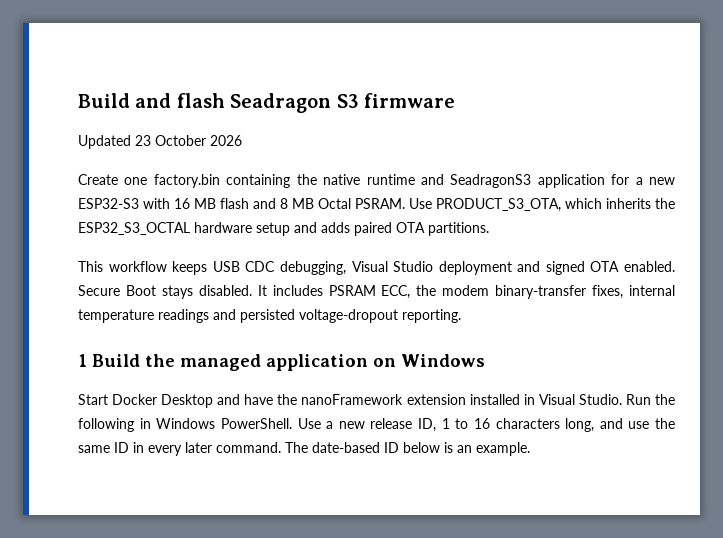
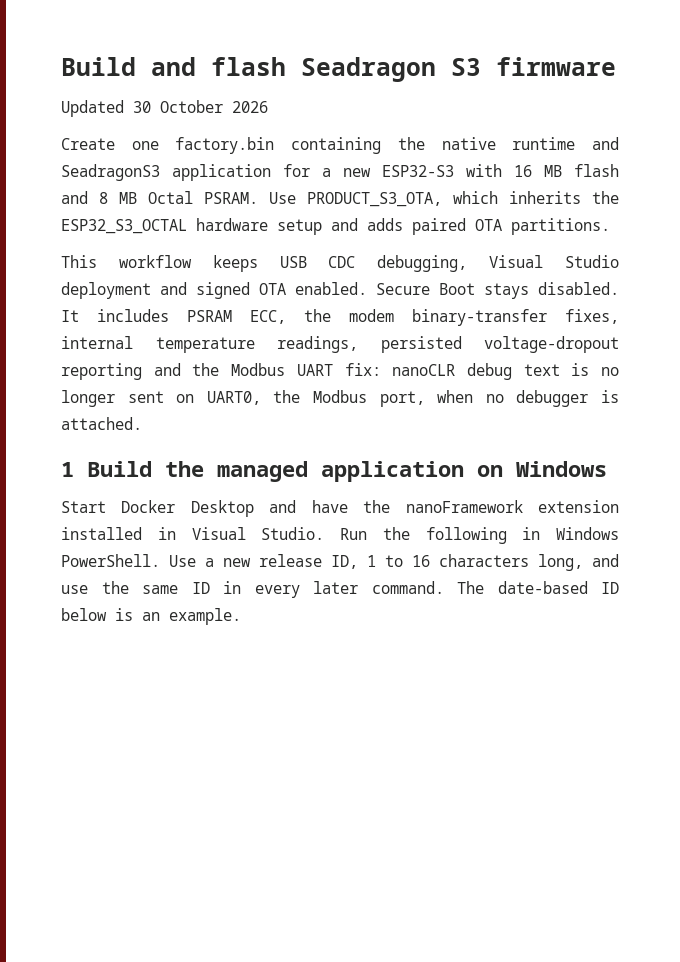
[135,135,151,146] 23 -> [133,101,151,113] 30
[158,309,461,323] readings and persisted voltage-dropout reporting. -> [277,336,619,353] [61,363,619,380] [61,390,620,407] [61,417,142,430] readings, persisted voltage-dropout reporting and the Modbus UART fix: nanoCLR debug text is no longer sent on UART0, the Modbus port, when no debugger is attached.

